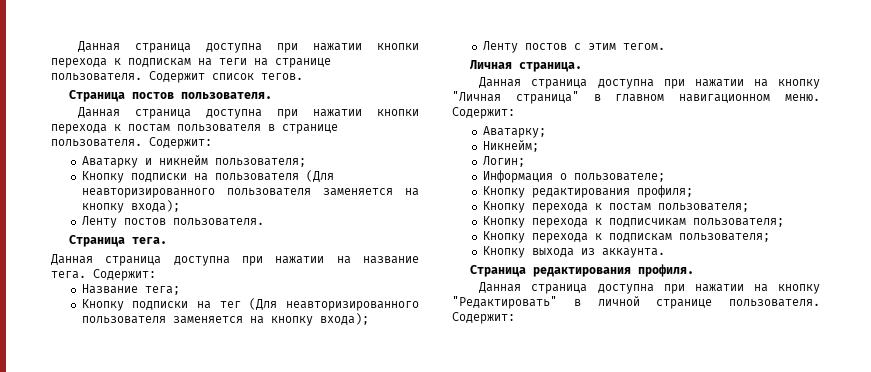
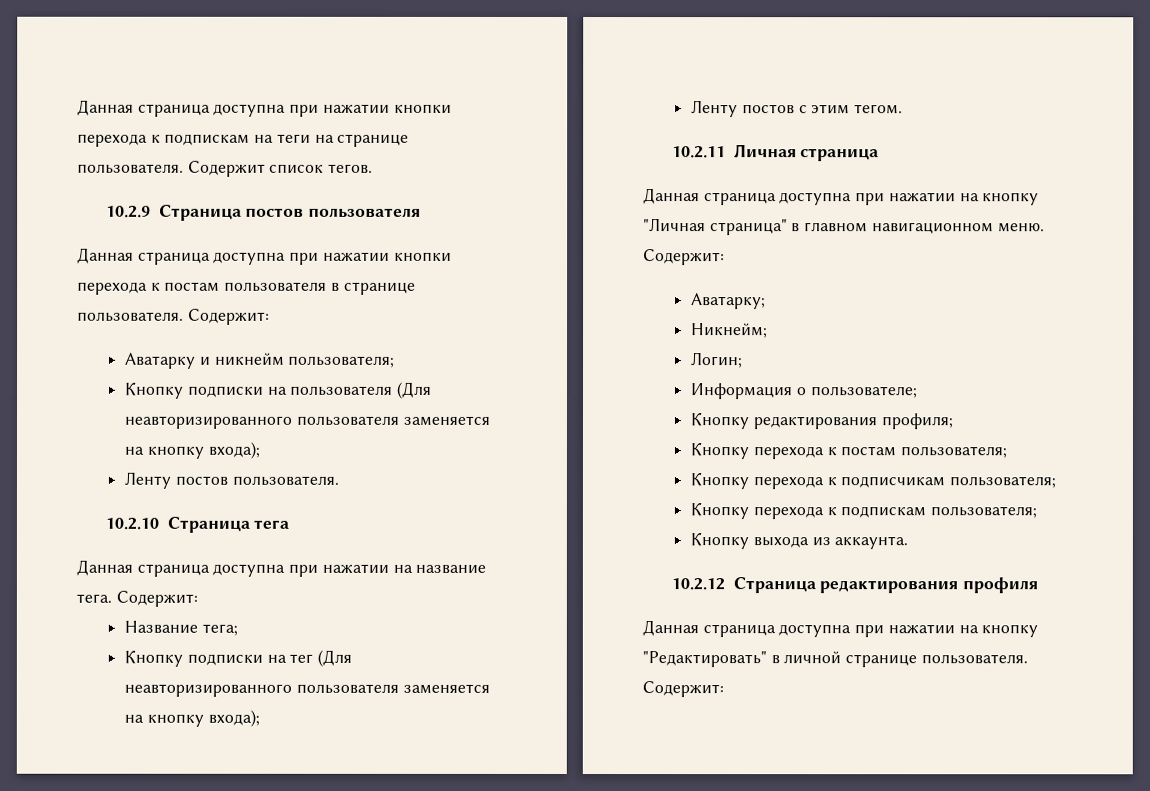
(303, 76) none -> [105,205,151,218] 10.2.9
[181,92,273,100] пользователя. -> [307,207,421,218] пользователя
[69,235,168,247] Страница тега. -> [104,516,290,533] 10.2.10 Страница тега
[469,60,583,72] Личная страница. -> [671,144,880,162] 10.2.11 Личная страница
(665, 253) none -> [670,578,725,591] 10.2.12
[638,264,695,277] профиля. -> [961,577,1038,594] профиля

